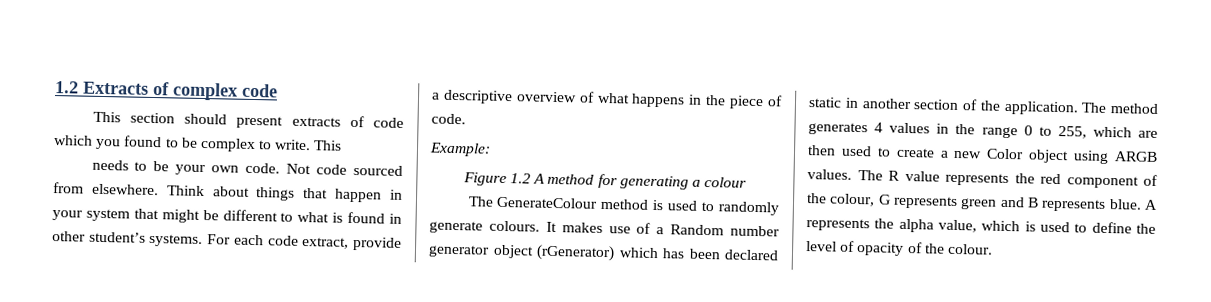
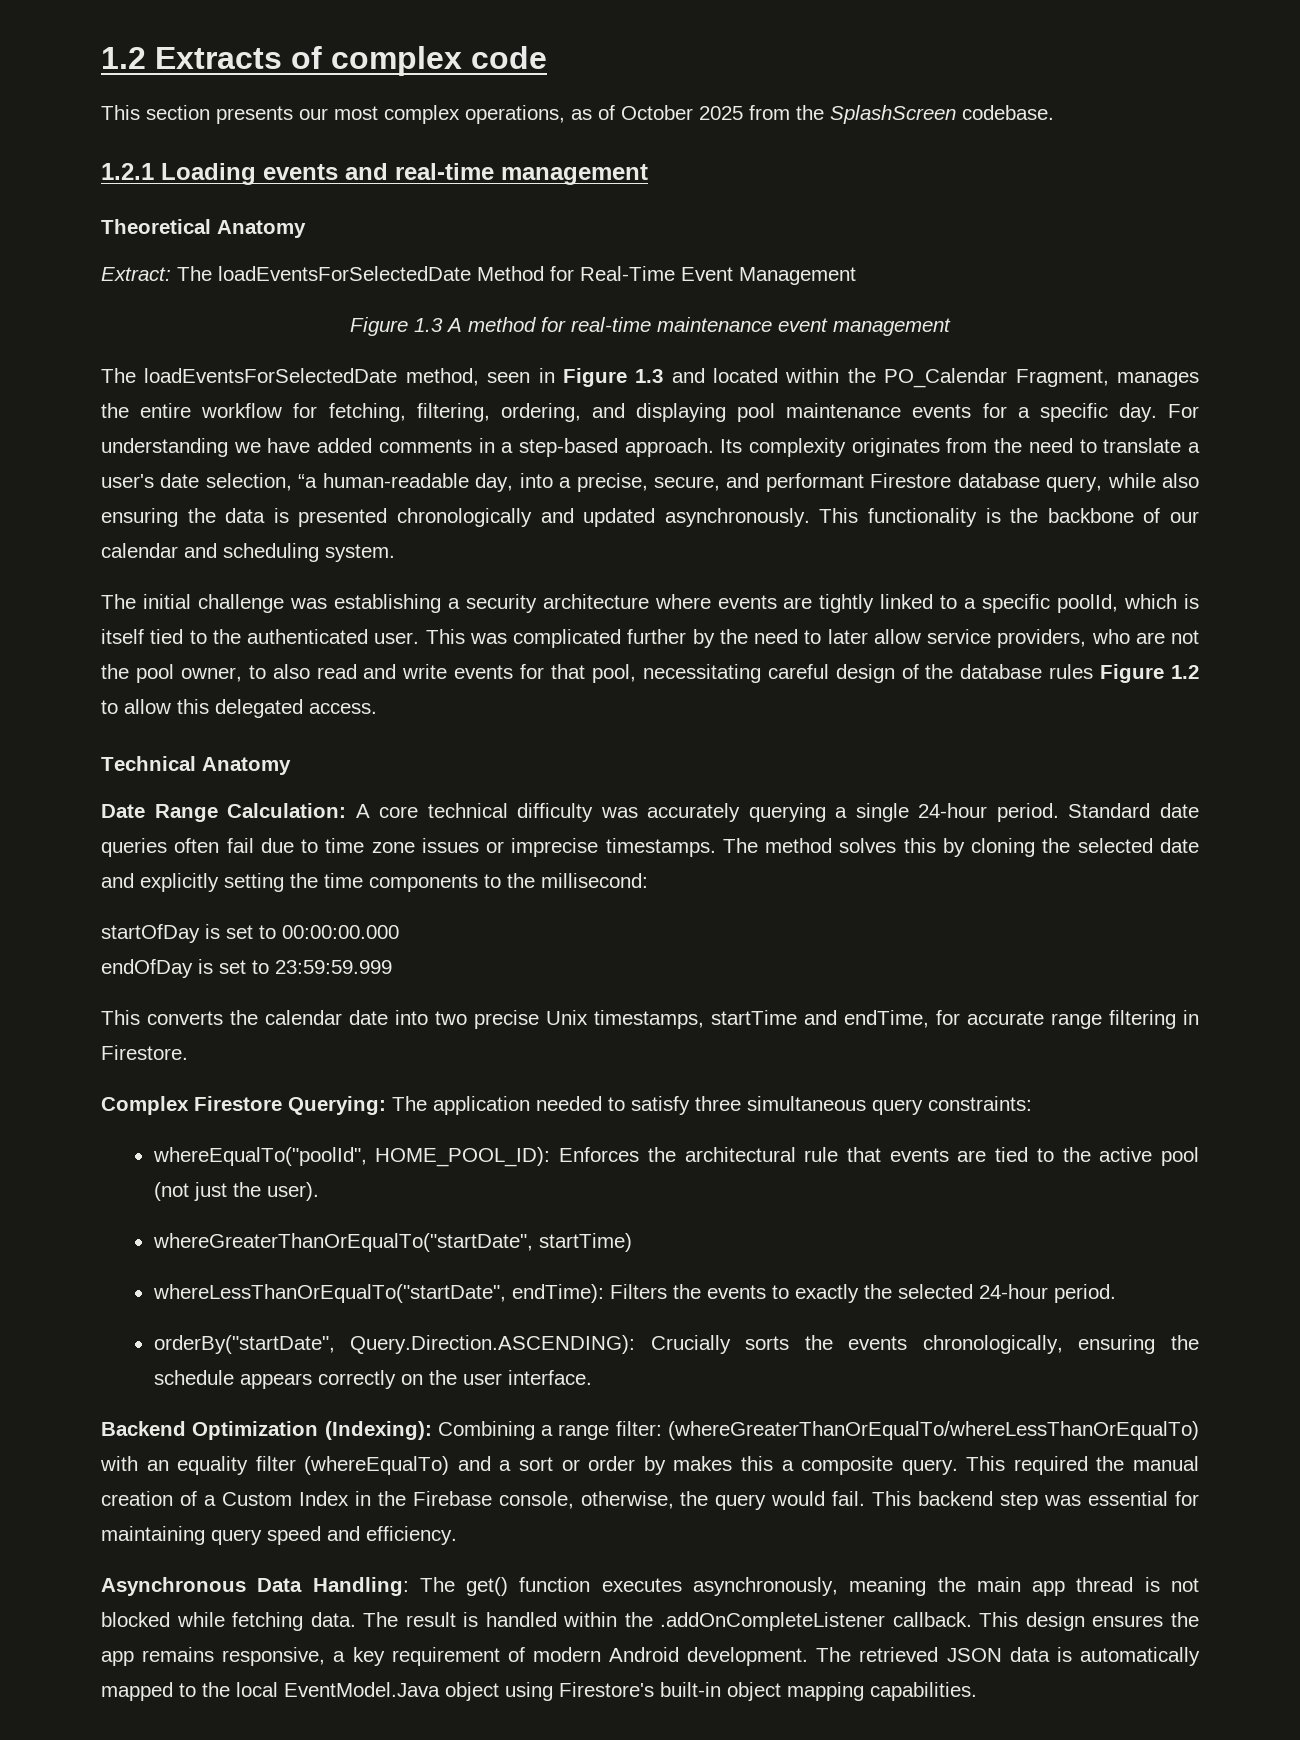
[184,113,404,129] [54,135,343,153] [91,159,403,176] [53,182,403,203] [52,208,402,224] [52,231,403,251] [431,89,783,110] [431,113,466,125] [429,142,491,157] [462,172,532,187] should present extracts of code which you found to be complex to write. This // needs to be your own code. Not code sourced from elsewhere. Think about things that happen in your system that might be different to what is found in other student’s systems. For each code extract, provide a descriptive overview of what happens in the piece of code. // Example: // Figure 1.2 -> [216,105,1054,124] [101,163,648,185] [101,219,306,238] [101,266,856,285] [350,317,443,336] presents our most complex operations, as of October 2025 from the SplashScreen codebase. // 1.2.1 Loading events and real-time management // Theoretical Anatomy // Extract: The loadEventsForSelectedDate Method for Real-Time Event Management // Figure 1.3
[619,175,748,190] [467,196,780,216] [429,220,780,237] [428,244,779,262] [808,97,1159,116] [808,122,1158,139] [807,145,1158,165] [807,169,1158,189] [807,193,1158,212] [806,218,1156,234] [806,240,993,256] generating a colour // The GenerateColour method is used to randomly generate colours. It makes use of a Random number generator object (rGenerator) which has been declared static in another section of the application. The method generates 4 values in the range 0 to 255, which are then used to create a new Color object using ARGB values. The R value represents the red component of the colour, G represents green and B represents blue. A represents the alpha value, which is used to define the level of opacity of the colour. -> [571,317,951,336] [101,368,1199,388] [101,403,1199,422] [101,438,1201,457] [101,473,1199,492] [101,508,1199,527] [101,543,395,562] [101,594,1199,613] [101,629,1199,648] [101,664,1199,683] [101,699,377,718] [101,756,291,775] [101,803,1199,822] [101,838,1200,857] [101,873,648,892] [101,924,399,943] [101,959,392,978] [101,1010,1199,1029] [101,1045,188,1060] [101,1096,1032,1115] [152,1147,1199,1167] [153,1182,319,1201] [152,1233,632,1252] [152,1284,1116,1303] [153,1335,1199,1354] [153,1370,592,1389] [101,1421,1199,1440] [100,1456,1199,1475] [101,1491,1199,1510] [101,1526,457,1545] [101,1577,1199,1596] [101,1612,1199,1631] [101,1647,1200,1666] [101,1682,977,1701] real-time maintenance event management // The loadEventsForSelectedDate method, seen in Figure 1.3 and located within the PO_Calendar Fragment, manages the entire workflow for fetching, filtering, ordering, and displaying pool maintenance events for a specific day. For understanding we have added comments in a step-based approach. Its complexity originates from the need to translate a user's date selection, “a human-readable day, into a precise, secure, and performant Firestore database query, while also ensuring the data is presented chronologically and updated asynchronously. This functionality is the backbone of our calendar and scheduling system. // The initial challenge was establishing a security architecture where events are tightly linked to a specific poolId, which is itself tied to the authenticated user. This was complicated further by the need to later allow service providers, who are not the pool owner, to also read and write events for that pool, necessitating careful design of the database rules Figure 1.2 to allow this delegated access. // Technical Anatomy // Date Range Calculation: A core technical difficulty was accurately querying a single 24-hour period. Standard date queries often fail due to time zone issues or imprecise timestamps. The method solves this by cloning the selected date and explicitly setting the time components to the millisecond: // startOfDay is set to 00:00:00.000 // endOfDay is set to 23:59:59.999 // This converts the calendar date into two precise Unix timestamps, startTime and endTime, for accurate range filtering in Firestore. // Complex Firestore Querying: The application needed to satisfy three simultaneous query constraints: // whereEqualTo("poolId", HOME_POOL_ID): Enforces the architectural rule that events are tied to the active pool (not just the user). // whereGreaterThanOrEqualTo("startDate", startTime) // whereLessThanOrEqualTo("startDate", endTime): Filters the events to exactly the selected 24-hour period. // orderBy("startDate", Query.Direction.ASCENDING): Crucially sorts the events chronologically, ensuring the schedule appears correctly on the user interface. // Backend Optimization (Indexing): Combining a range filter: (whereGreaterThanOrEqualTo/whereLessThanOrEqualTo) with an equality filter (whereEqualTo) and a sort or order by makes this a composite query. This required the manual creation of a Custom Index in the Firebase console, otherwise, the query would fail. This backend step was essential for maintaining query speed and efficiency. // Asynchronous Data Handling: The get() function executes asynchronously, meaning the main app thread is not blocked while fetching data. The result is handled within the .addOnCompleteListener callback. This design ensures the app remains responsive, a key requirement of modern Android development. The retrieved JSON data is automatically mapped to the local EventModel.Java object using Firestore's built-in object mapping capabilities.

